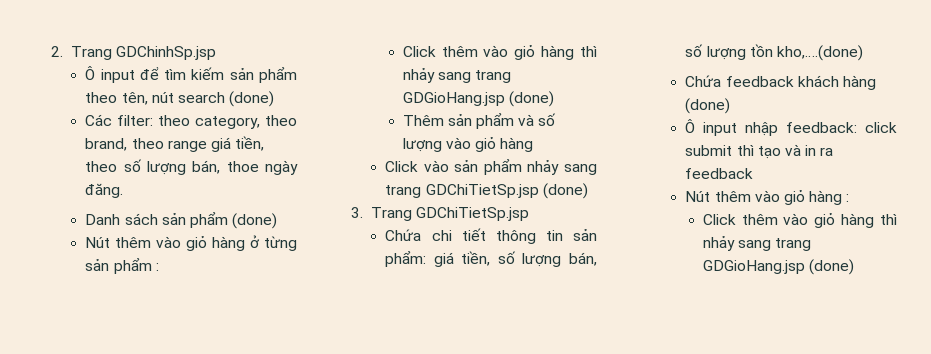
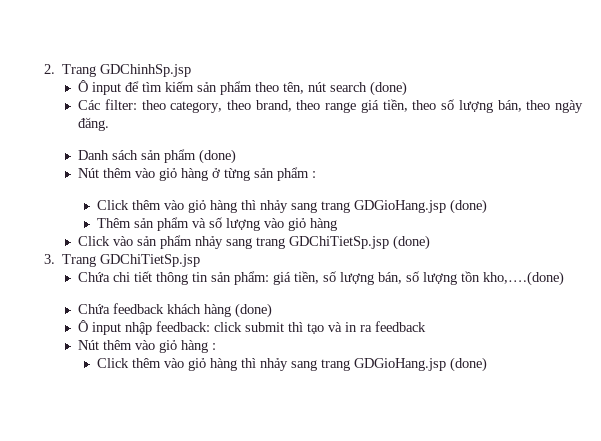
[226,161,259,172] thoe -> [526,100,551,110] theo

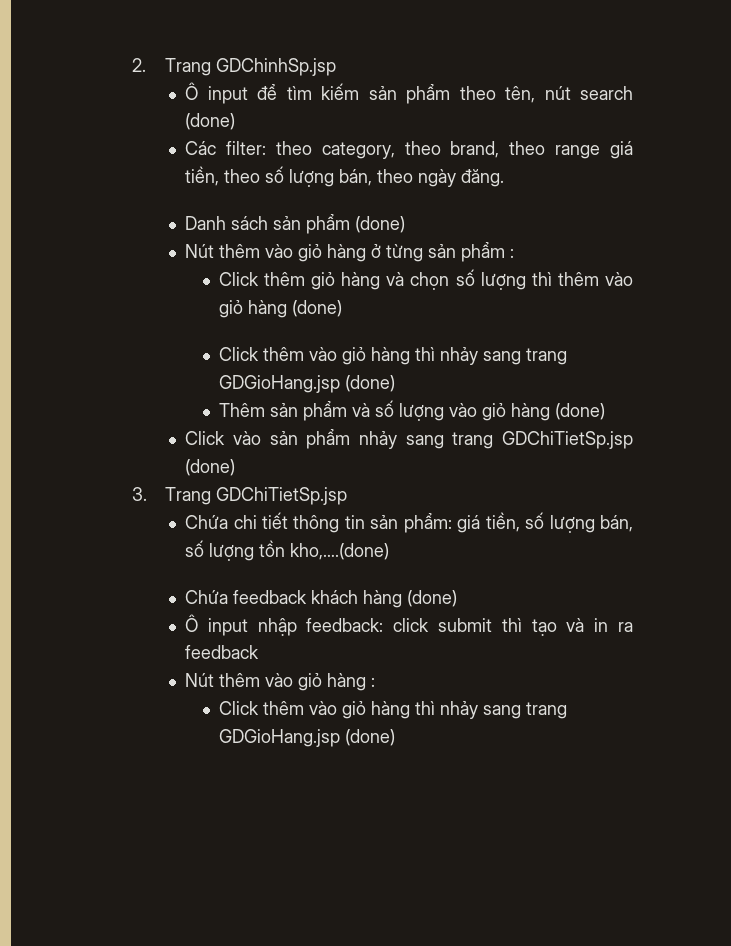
(317, 174) none -> [218,269,633,290] [218,300,342,318] // Click thêm giỏ hàng và chọn số lượng thì thêm vào giỏ hàng (done)
(337, 224) none -> [554,403,605,420] (done)

